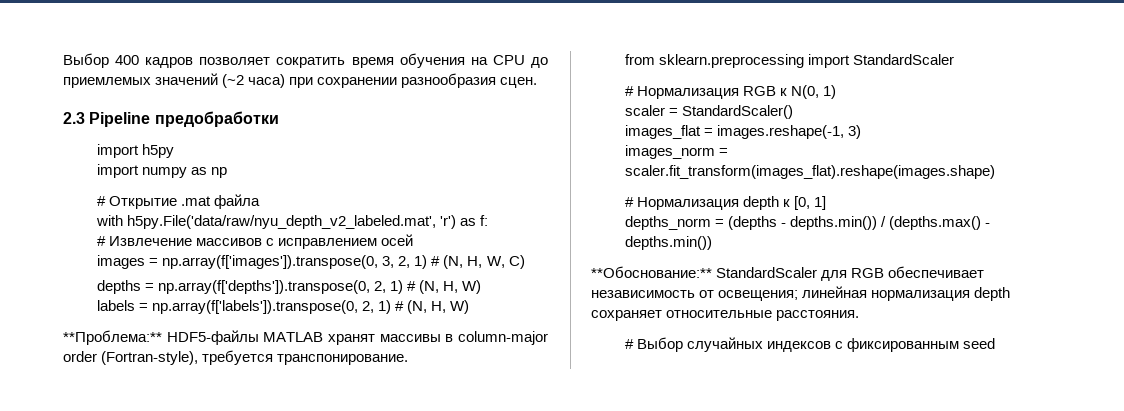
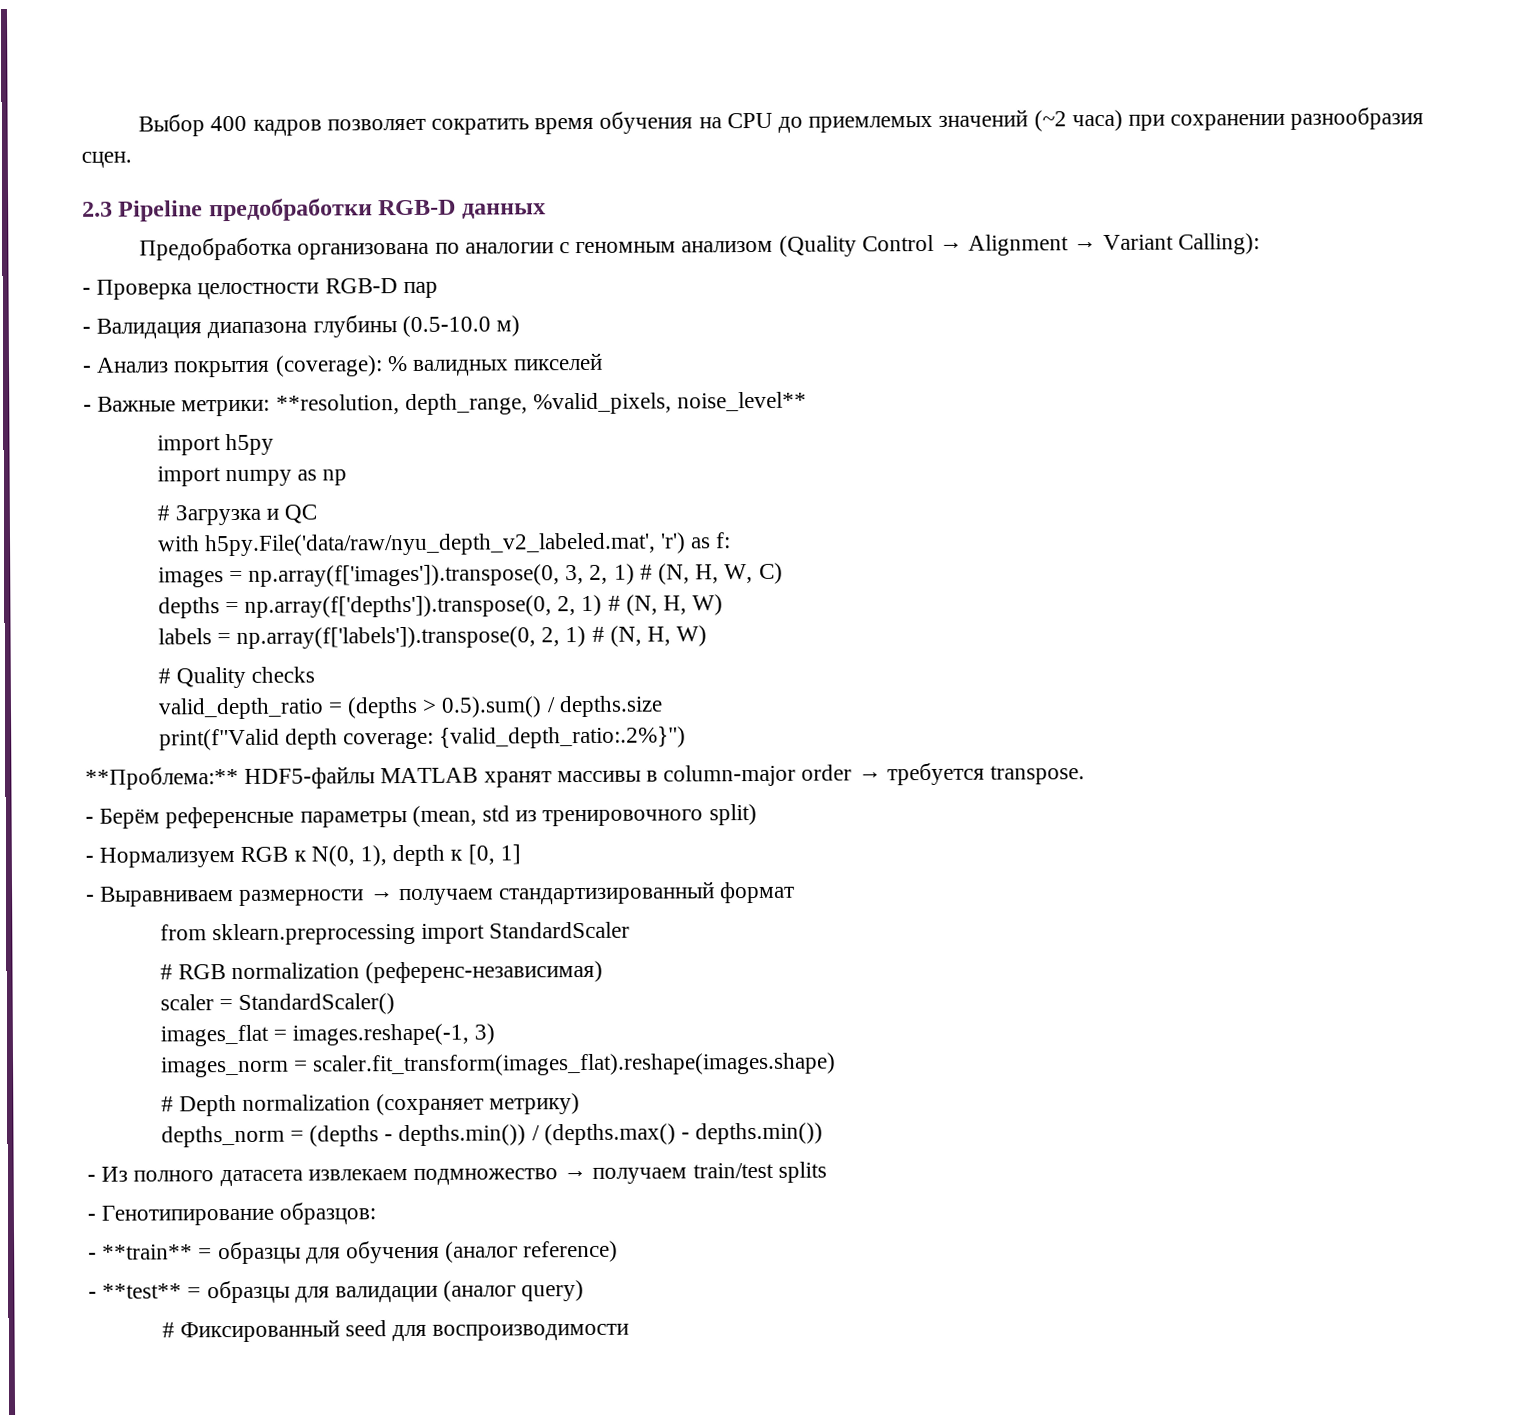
(279, 119) none -> [378,199,546,219] [139,233,1260,261] [82,278,438,300] [82,315,521,339] [83,352,604,378] [83,391,808,417] RGB-D данных // Предобработка организована по аналогии с геномным анализом (Quality Control → Alignment → Variant Calling): // - Проверка целостности RGB-D пар // - Валидация диапазона глубины (0.5-10.0 м) // - Анализ покрытия (coverage): % валидных пикселей // - Важные метрики: **resolution, depth_range, %valid_pixels, noise_level**
[109,194,261,209] Открытие .mat файла -> [174,504,318,526] Загрузка и QC
[97,234,414,249] // # Извлечение массивов с исправлением осей -> (732, 540) none
(470, 307) none -> [157,666,315,689] [157,695,663,720] [158,726,687,751] // # Quality checks // valid_depth_ratio = (depths > 0.5).sum() / depths.size // print(f"Valid depth coverage: {valid_depth_ratio:.2%}")
[101,350,409,365] (Fortran-style), требуется транспонирование. -> [857,762,1086,786] [85,804,757,829] [85,844,521,868] [86,881,796,907] → требуется transpose. // - Берём референсные параметры (mean, std из тренировочного split) // - Нормализуем RGB к N(0, 1), depth к [0, 1] // - Выравниваем размерности → получаем стандартизированный формат
[637,85,837,99] Нормализация RGB к N(0, 1) -> [177,960,604,984] RGB normalization (референс-независимая)
[637,196,827,210] Нормализация depth к [0, 1] -> [178,1093,581,1117] Depth normalization (сохраняет метрику)
[591,266,985,281] [591,286,1011,301] [591,310,860,321] [625,337,996,352] **Обоснование:** StandardScaler для RGB обеспечивает независимость от освещения; линейная нормализация depth сохраняет относительные расстояния. // # Выбор случайных индексов с фиксированным seed -> [87,1161,827,1187] [87,1202,377,1226] [88,1240,619,1265] [88,1280,585,1304] [161,1319,630,1343] - Из полного датасета извлекаем подмножество → получаем train/test splits // - Генотипирование образцов: // - **train** = образцы для обучения (аналог reference) // - **test** = образцы для валидации (аналог query) // # Фиксированный seed для воспроизводимости

